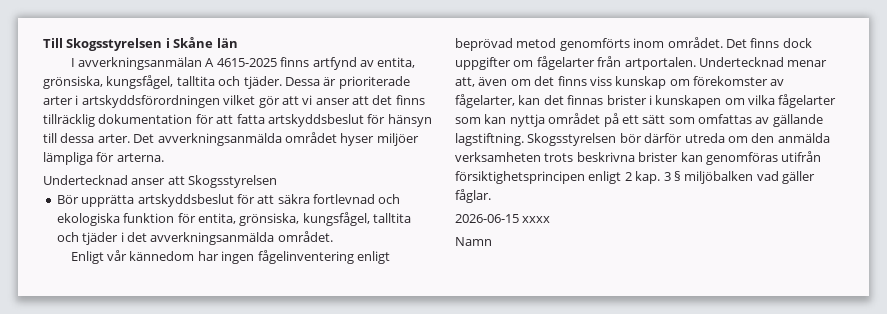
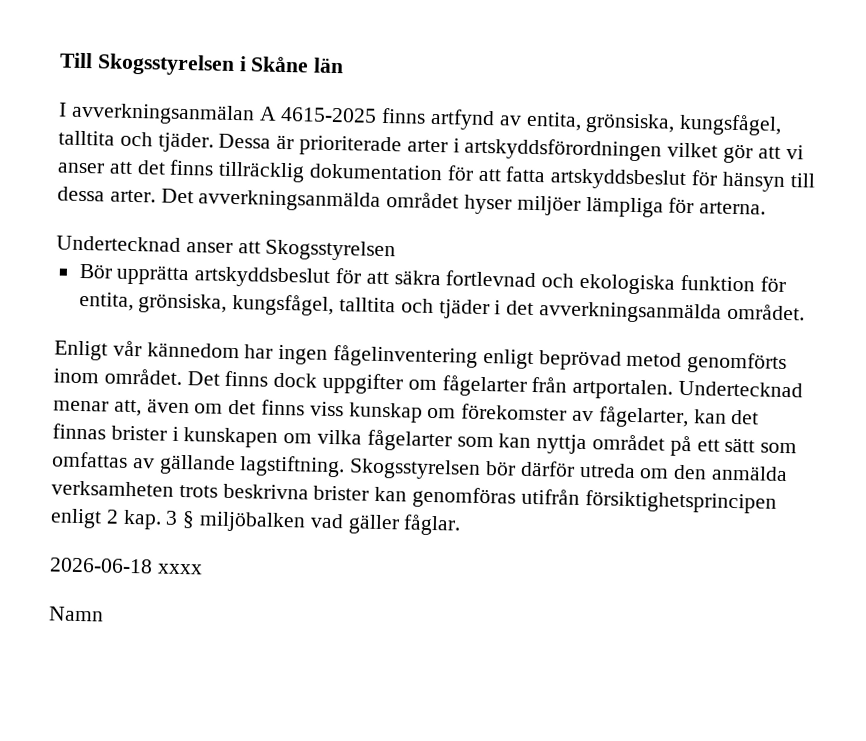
[455,214,519,223] 2026-06-15 -> [49,557,153,574] 2026-06-18

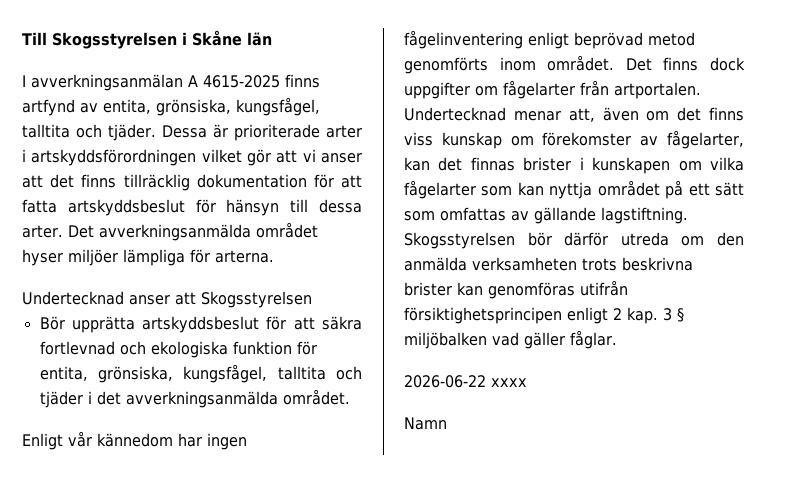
[49,557,153,574] 2026-06-18 -> [404,375,486,388] 2026-06-22

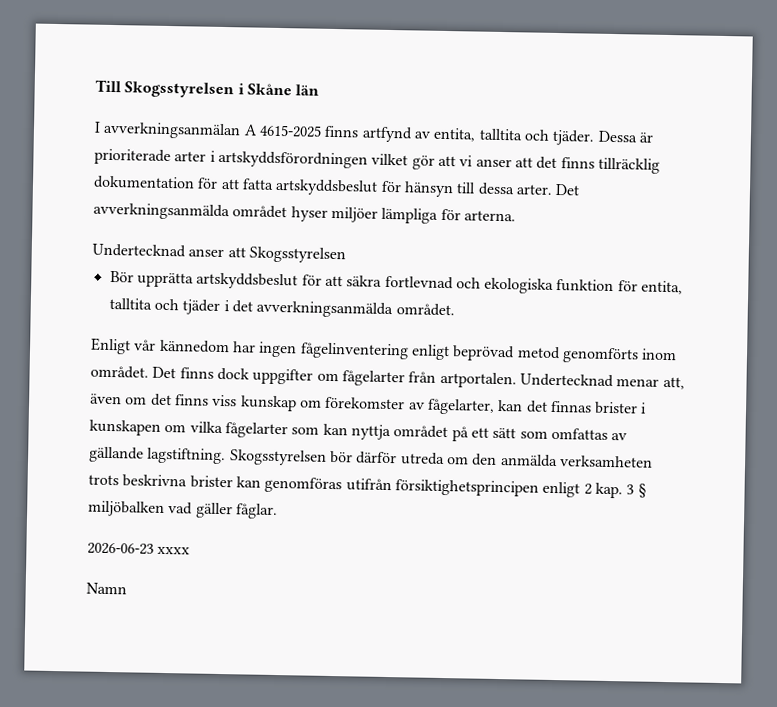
[156,97,320,116] grönsiska, kungsfågel, -> (477, 134) none
[97,364,268,383] grönsiska, kungsfågel, -> (684, 287) none
[404,375,486,388] 2026-06-22 -> [87,542,154,555] 2026-06-23

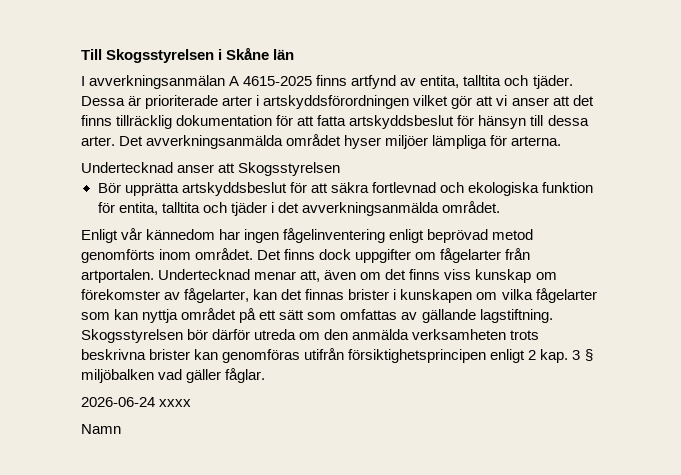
[87,542,154,555] 2026-06-23 -> [81,397,155,407] 2026-06-24

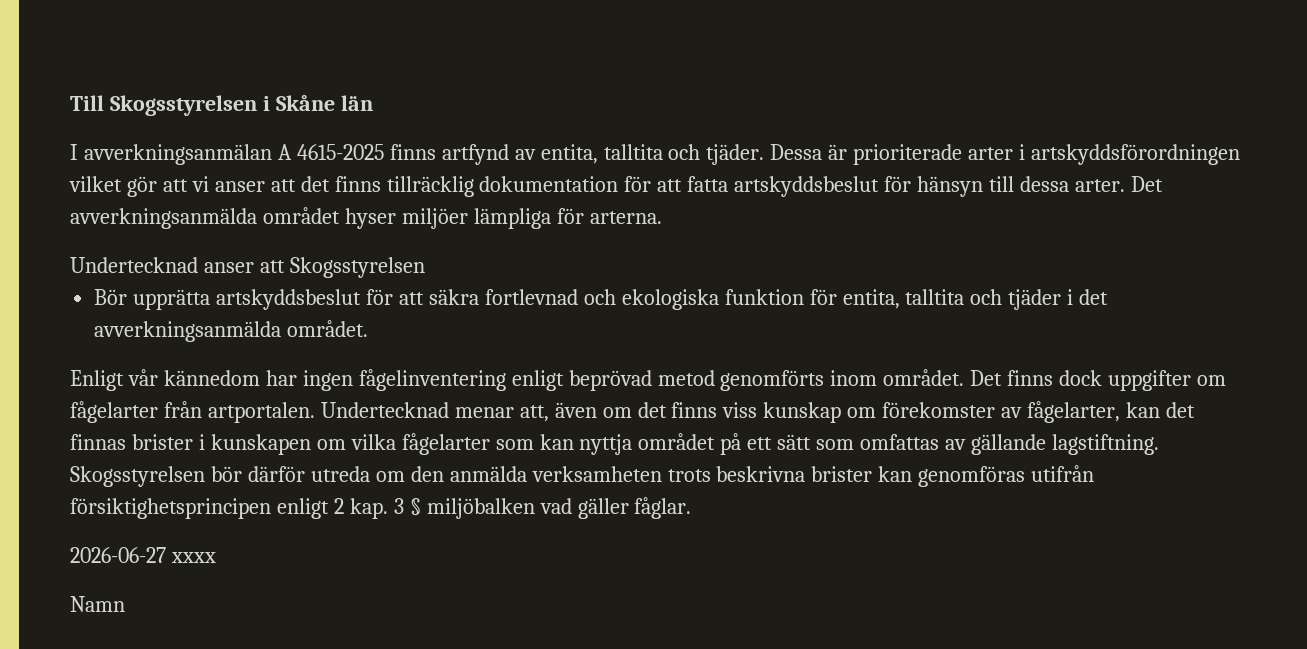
[81,397,155,407] 2026-06-24 -> [70,547,166,563] 2026-06-27

